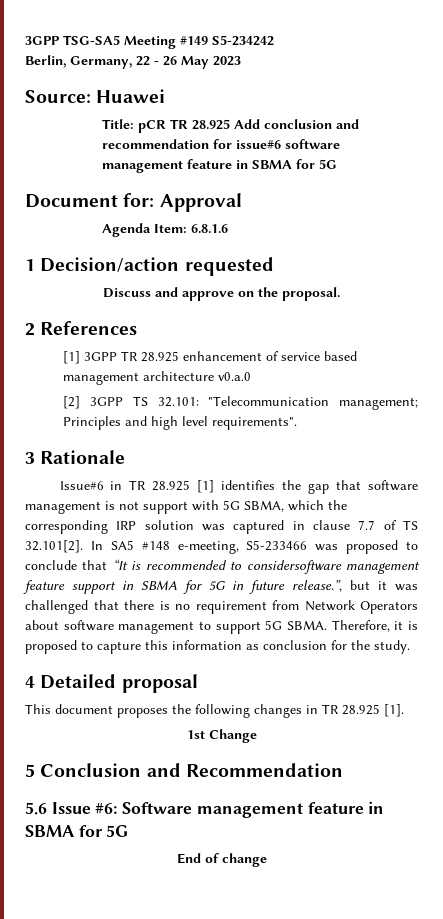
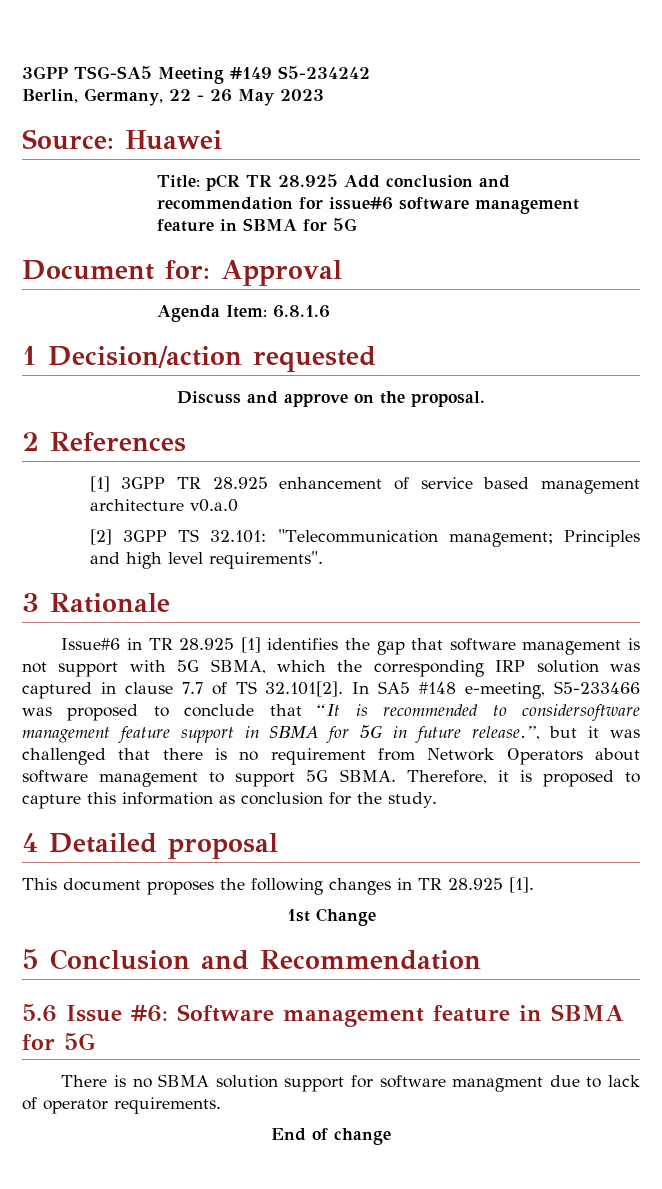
(129, 831) none -> [61,1074,641,1092] [22,1097,221,1114] // There is no SBMA solution support for software managment due to lack of operator requirements.

